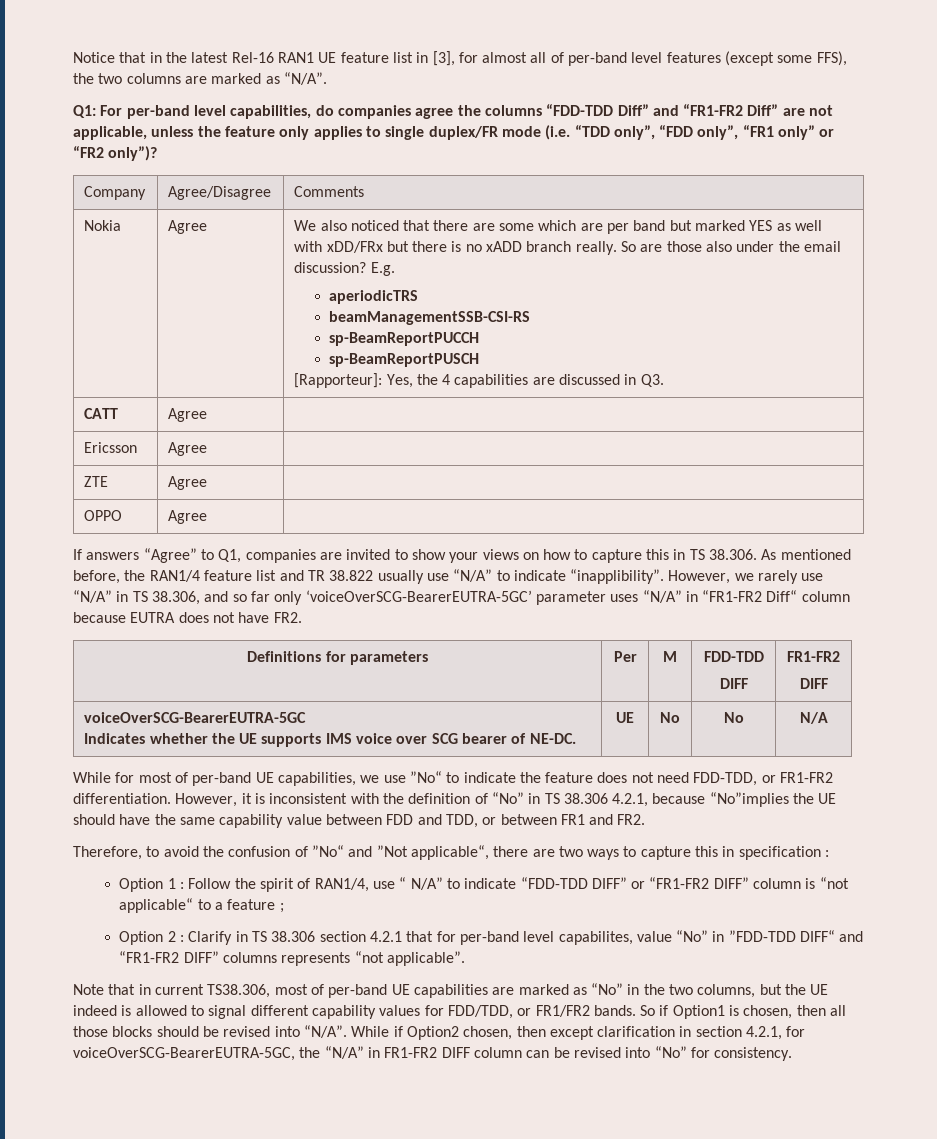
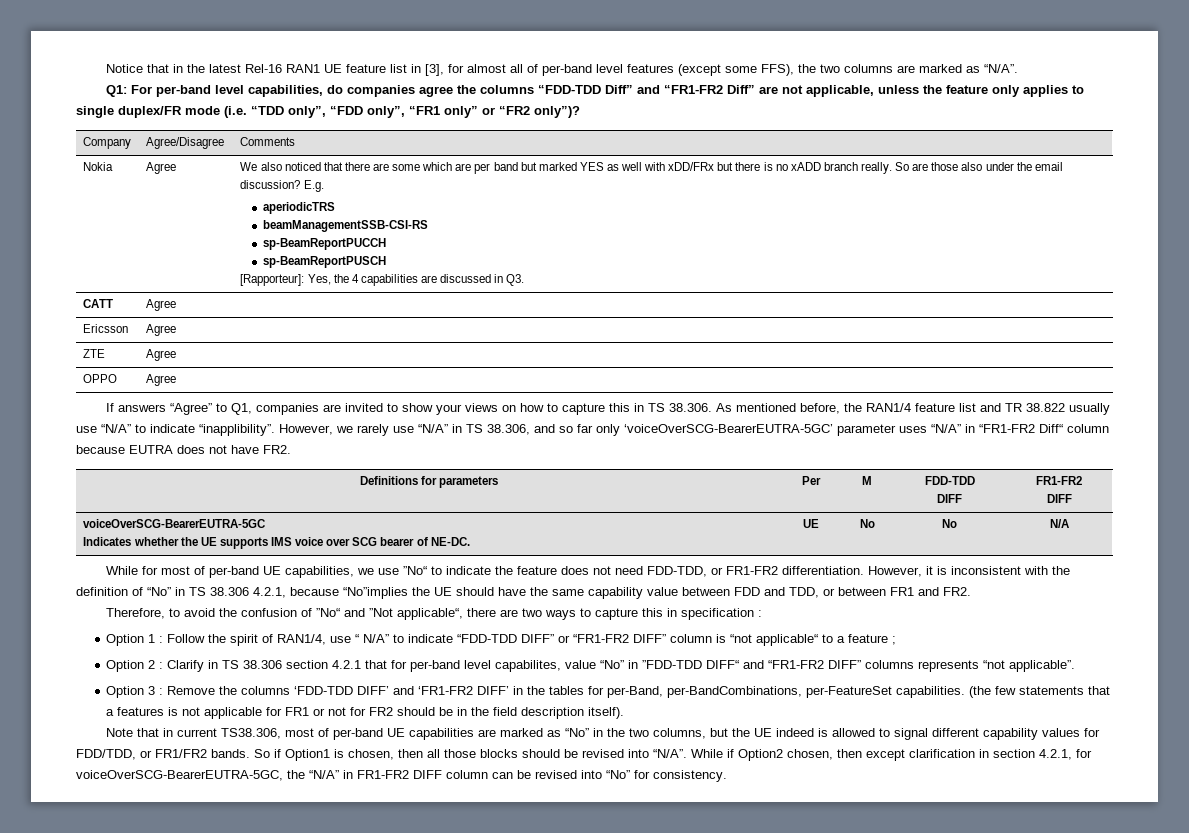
(465, 958) none -> [106,686,1111,698] [106,707,625,719] // Option 3 : Remove the columns ‘FDD-TDD DIFF’ and ‘FR1-FR2 DIFF’ in the tables for per-Band, per-BandCombinations, per-FeatureSet capabilities. (the few statements that a features is not applicable for FR1 or not for FR2 should be in the field description itself).

